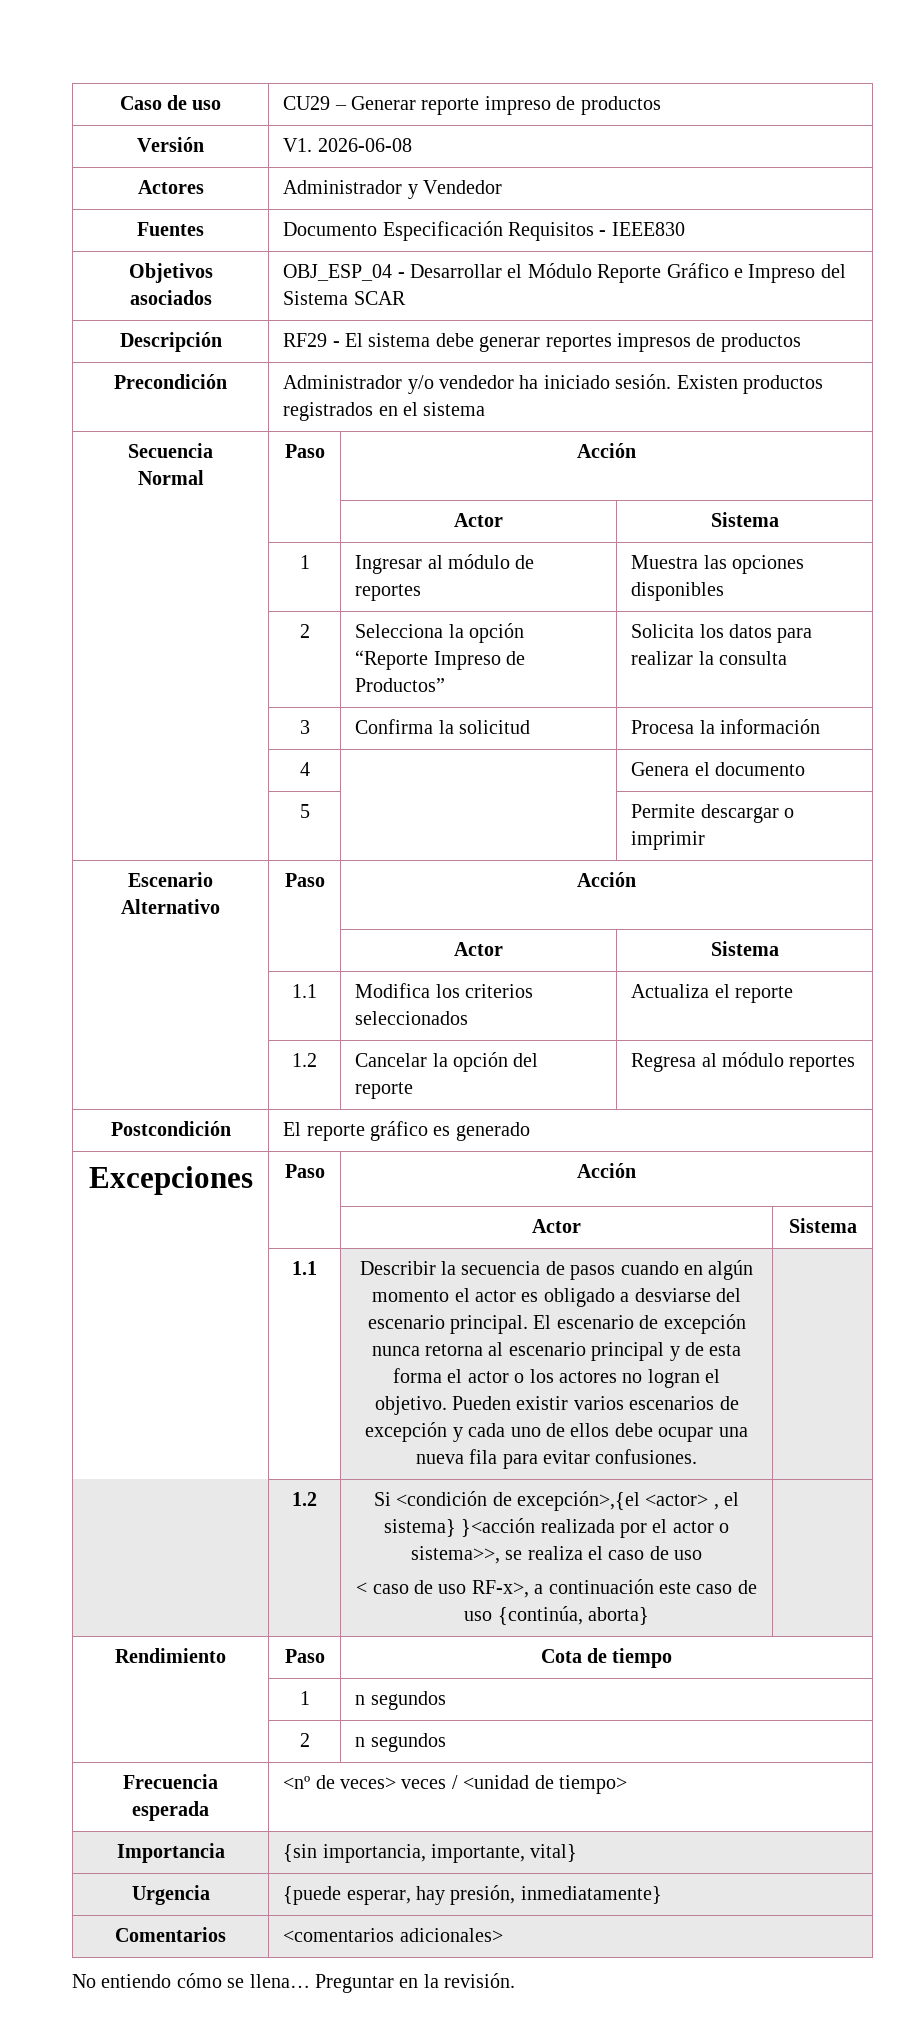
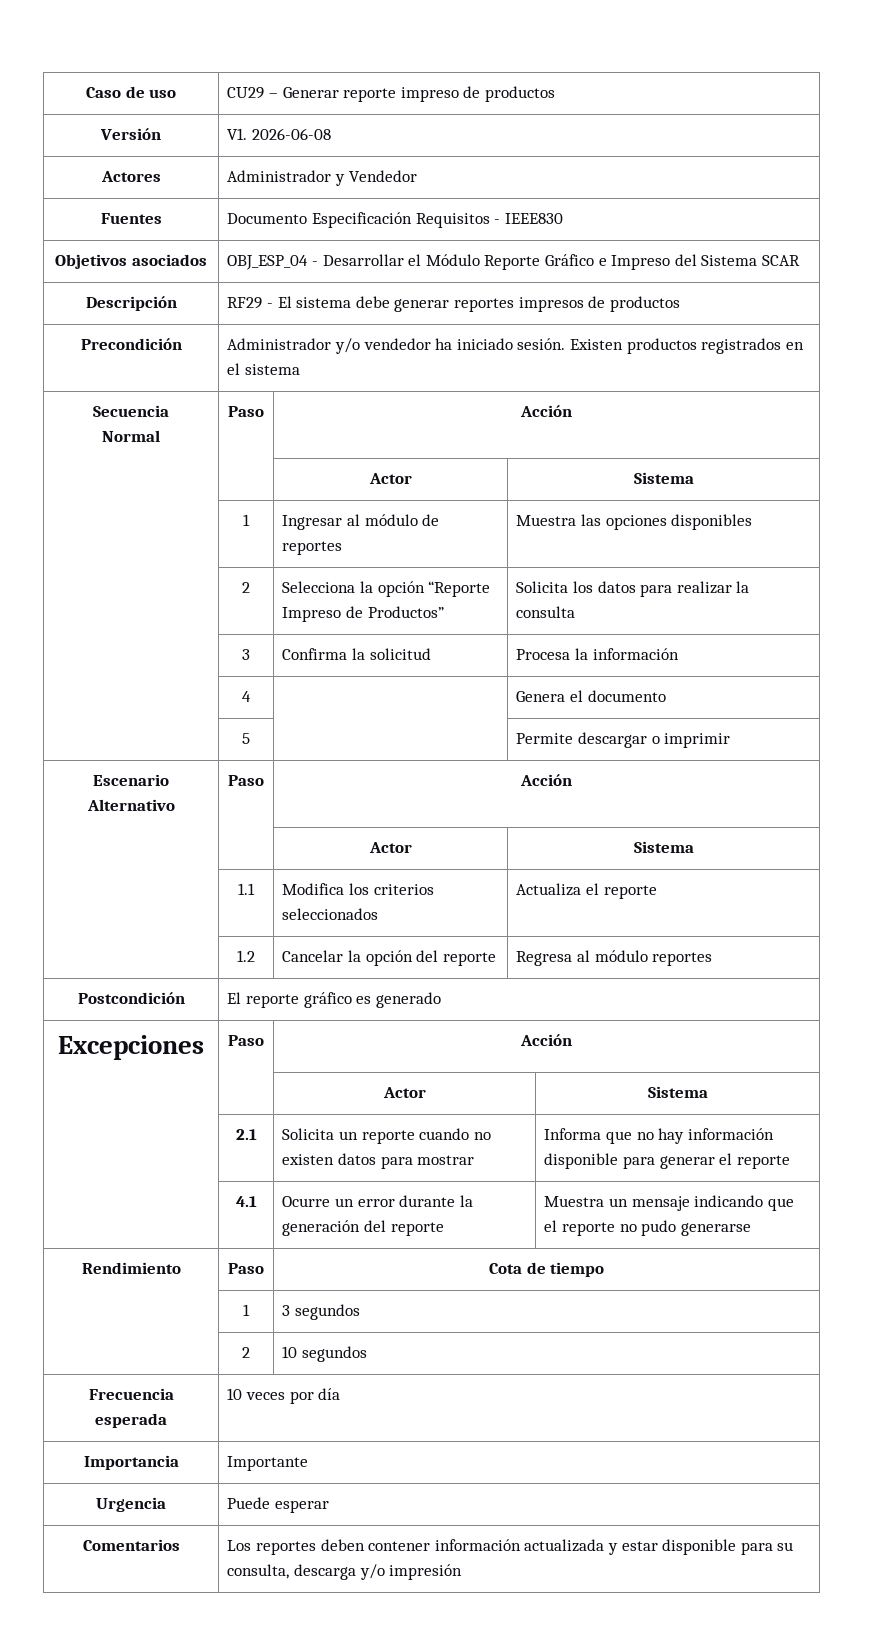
[292,1261,317,1275] [359,1260,754,1280] [372,1288,741,1307] [367,1314,746,1334] [371,1342,742,1361] [392,1368,721,1388] [374,1396,739,1415] [365,1422,748,1442] [415,1449,698,1469] [292,1492,317,1506] [373,1491,740,1511] [383,1518,730,1538] [410,1546,703,1564] [356,1579,757,1598] [464,1606,649,1625] 1.1 | Describir la secuencia de pasos cuando en algún momento el actor es obligado a desviarse del escenario principal. El escenario de excepción nunca retorna al escenario principal y de esta forma el actor o los actores no logran el objetivo. Pueden existir varios escenarios de excepción y cada uno de ellos debe ocupar una nueva fila para evitar confusiones. | // | 1.2 | Si <condición de excepción>,{el <actor> , el sistema} }<acción realizada por el actor o sistema>>, se realiza el caso de uso // < caso de uso RF-x>, a continuación este caso de uso {continúa, aborta} | -> [235,1129,257,1140] [282,1128,491,1144] [282,1153,475,1169] [544,1128,774,1144] [544,1153,790,1169] [235,1196,257,1207] [282,1195,473,1207] [282,1220,444,1236] [544,1195,794,1211] [544,1220,751,1236] 2.1 | Solicita un reporte cuando no existen datos para mostrar | Informa que no hay información disponible para generar el reporte // | 4.1 | Ocurre un error durante la generación del reporte | Muestra un mensaje indicando que el reporte no pudo generarse
[355,1695,366,1705] n -> [282,1305,291,1316] 3
[355,1737,366,1747] n -> [282,1346,298,1358] 10
[283,1775,628,1794] [116,1843,225,1863] [283,1844,578,1863] [131,1885,210,1905] [283,1885,662,1905] [115,1927,226,1942] [283,1928,503,1942] [72,1973,516,1993] <nº de veces> veces / <unidad de tiempo> // Importancia | {sin importancia, importante, vital} // Urgencia | {puede esperar, hay presión, inmediatamente} // Comentarios | <comentarios adicionales> // No entiendo cómo se llena… Preguntar en la revisión. -> [227,1388,341,1404] [83,1455,179,1470] [227,1456,309,1471] [96,1497,166,1512] [227,1497,330,1513] [82,1539,180,1551] [227,1539,794,1555] [227,1564,463,1580] 10 veces por día // Importancia | Importante // Urgencia | Puede esperar // Comentarios | Los reportes deben contener información actualizada y estar disponible para su consulta, descarga y/o impresión

